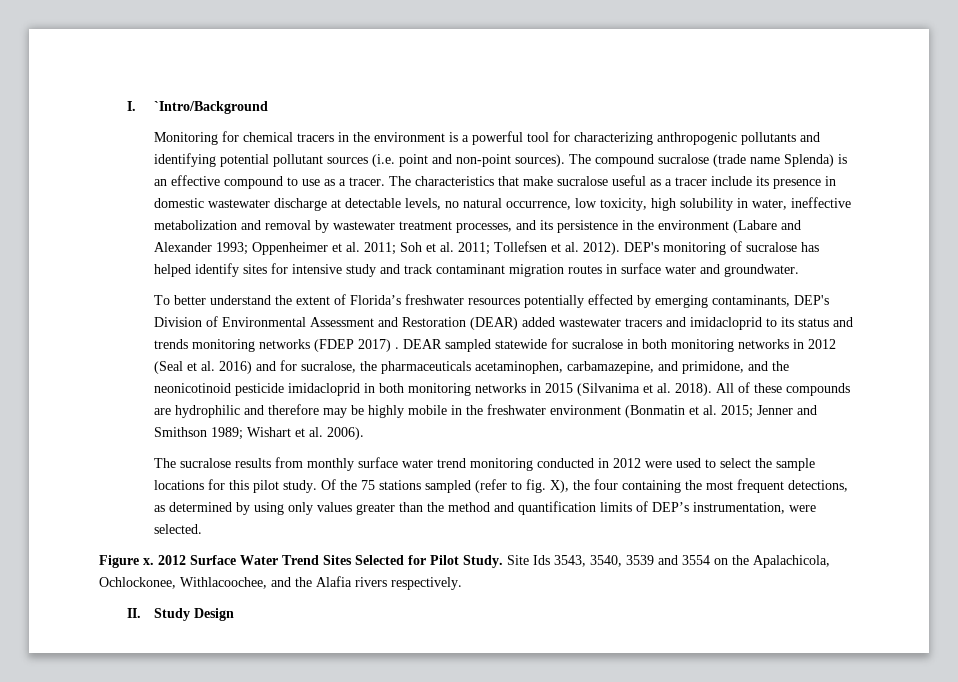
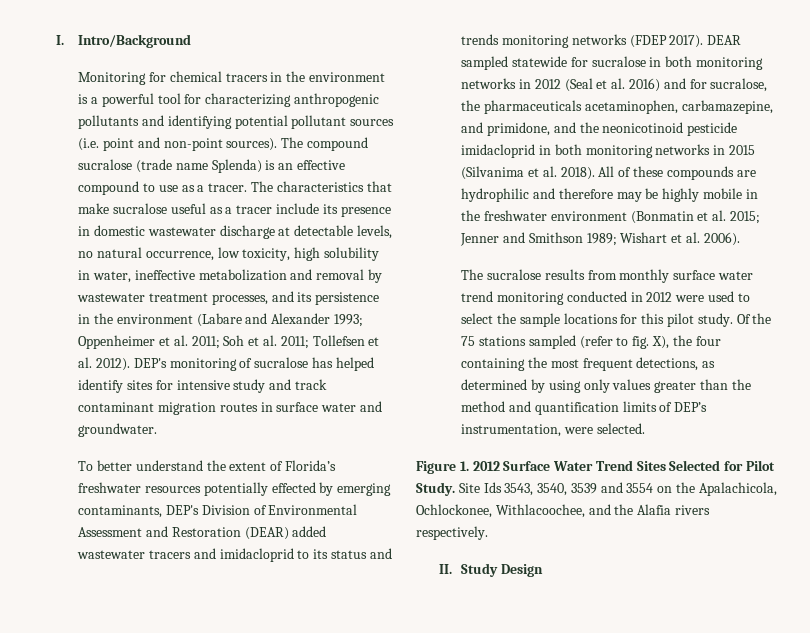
[126,101,269,114] I. `Intro/Background -> [55,34,192,48] I. Intro/Background
[358,339,400,352] 2017) . -> [669,35,704,48] 2017).
[143,558,154,565] x. -> [459,461,469,471] 1.

